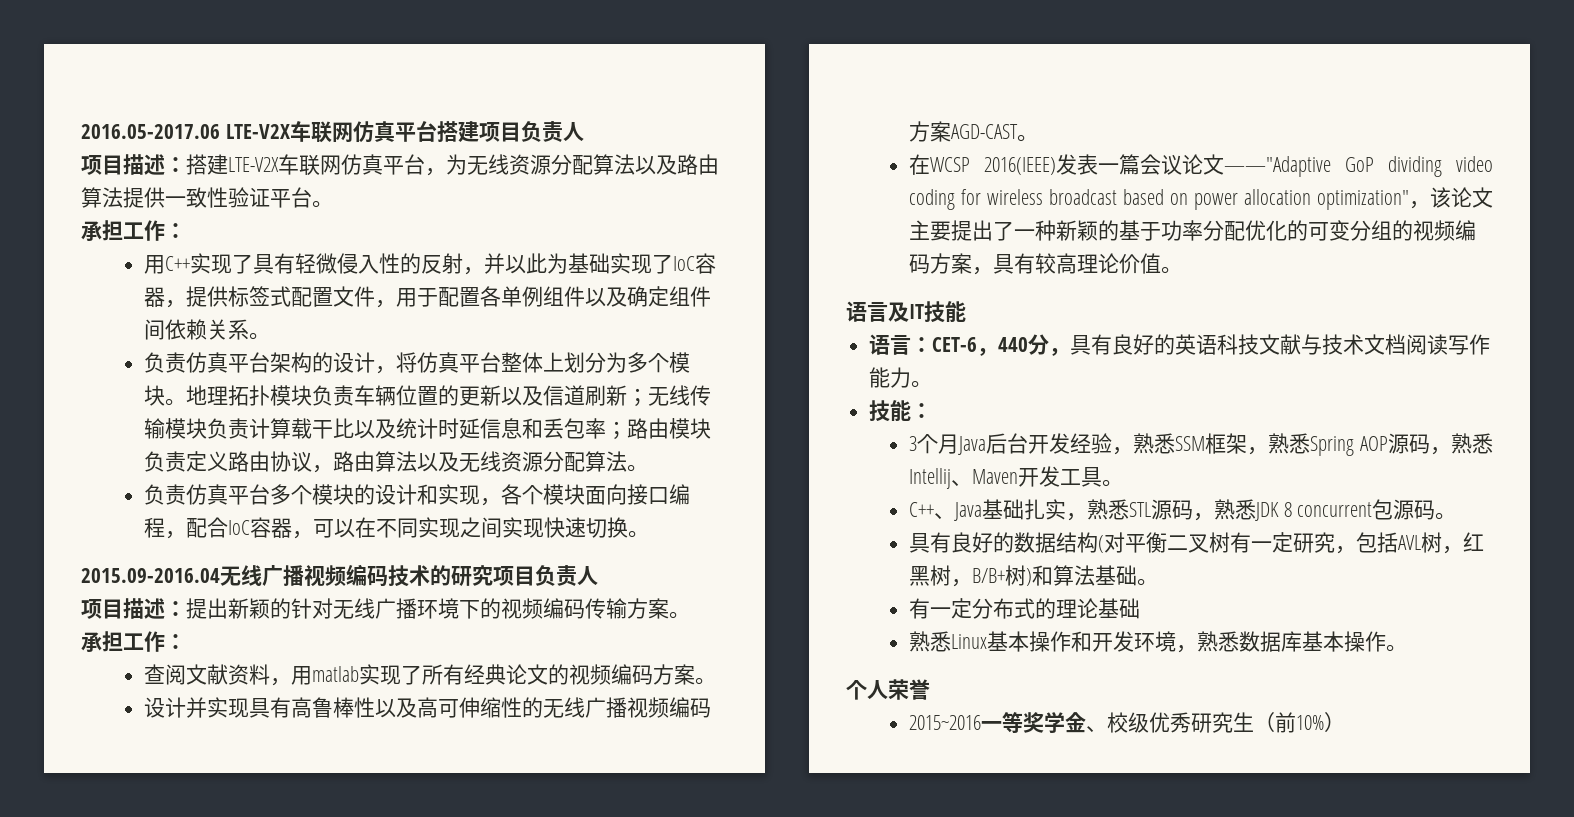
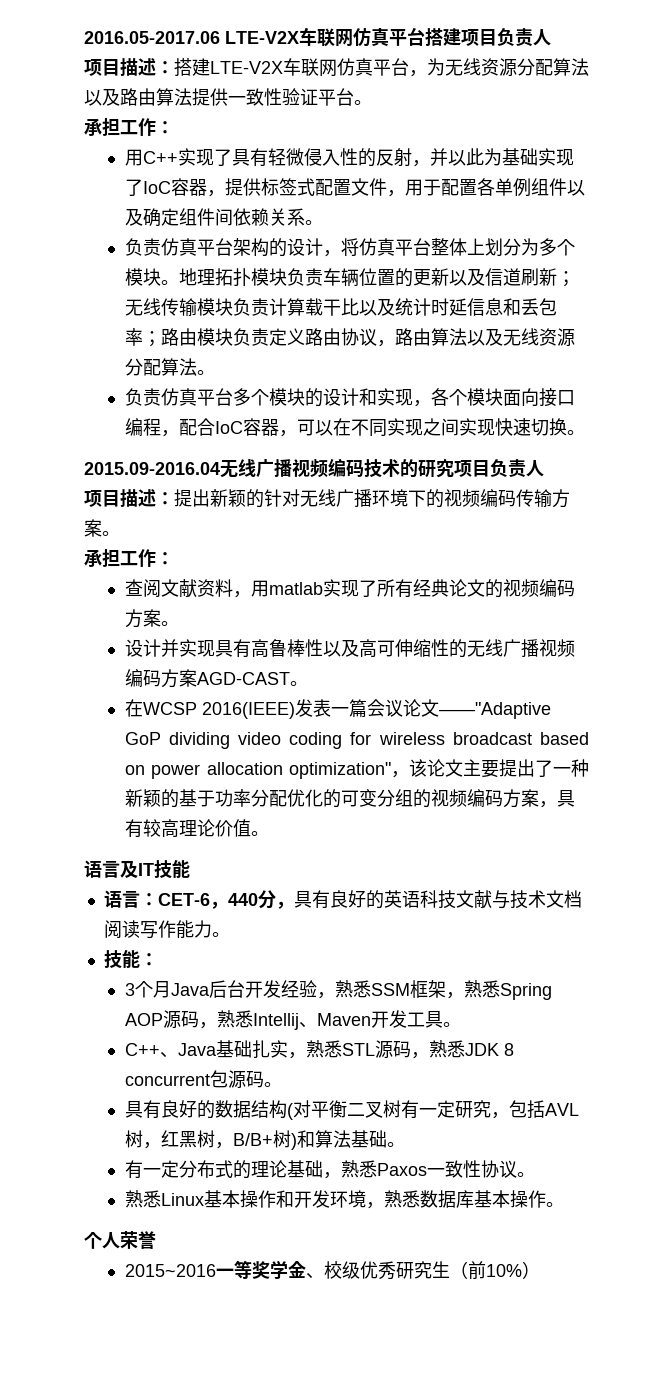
(1141, 608) none -> [322,1160,535,1179] ，熟悉Paxos一致性协议。

